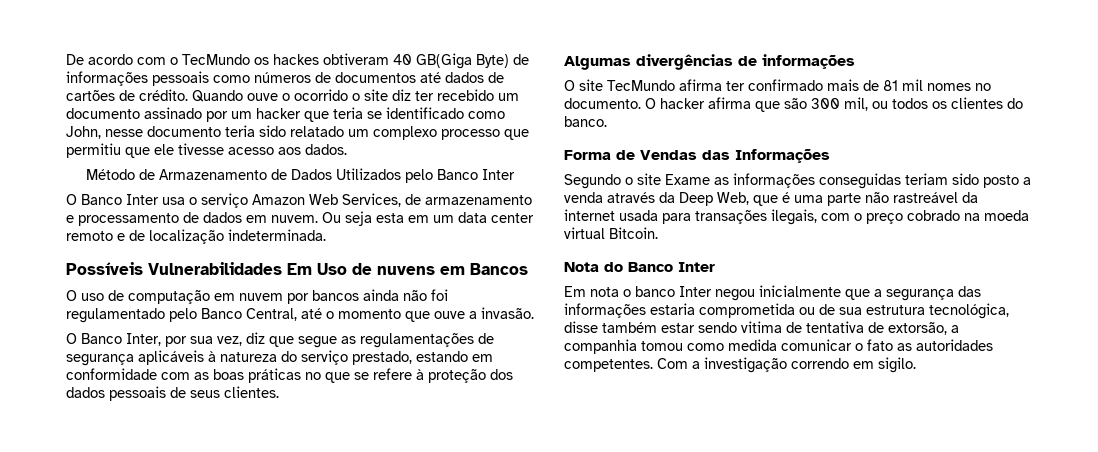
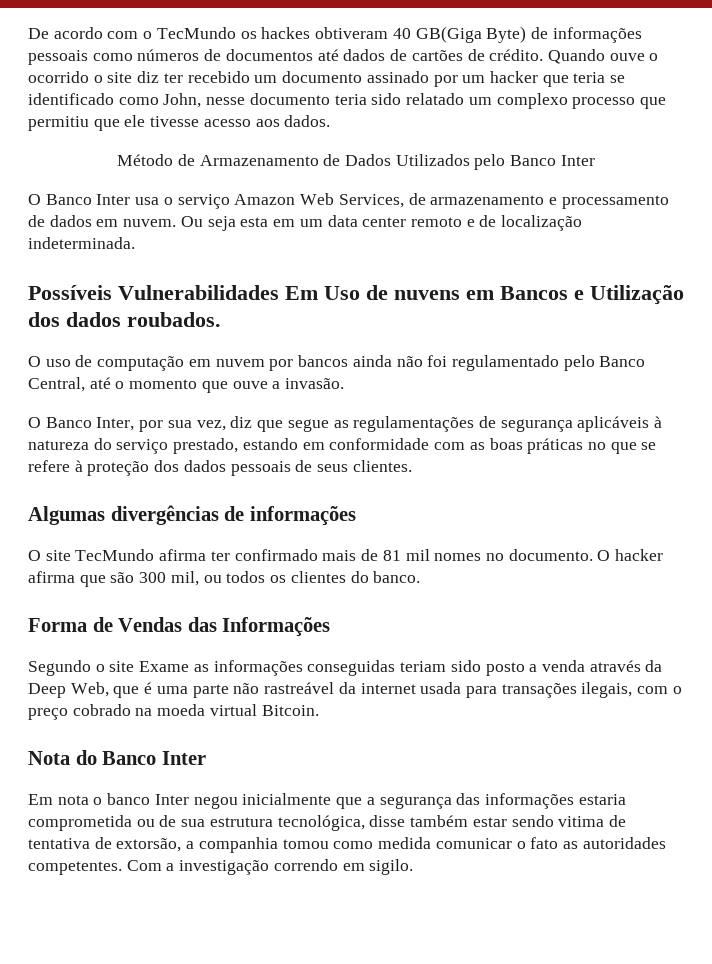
(528, 269) none -> [574,285,684,305] [28,312,221,327] e Utilização dos dados roubados.

